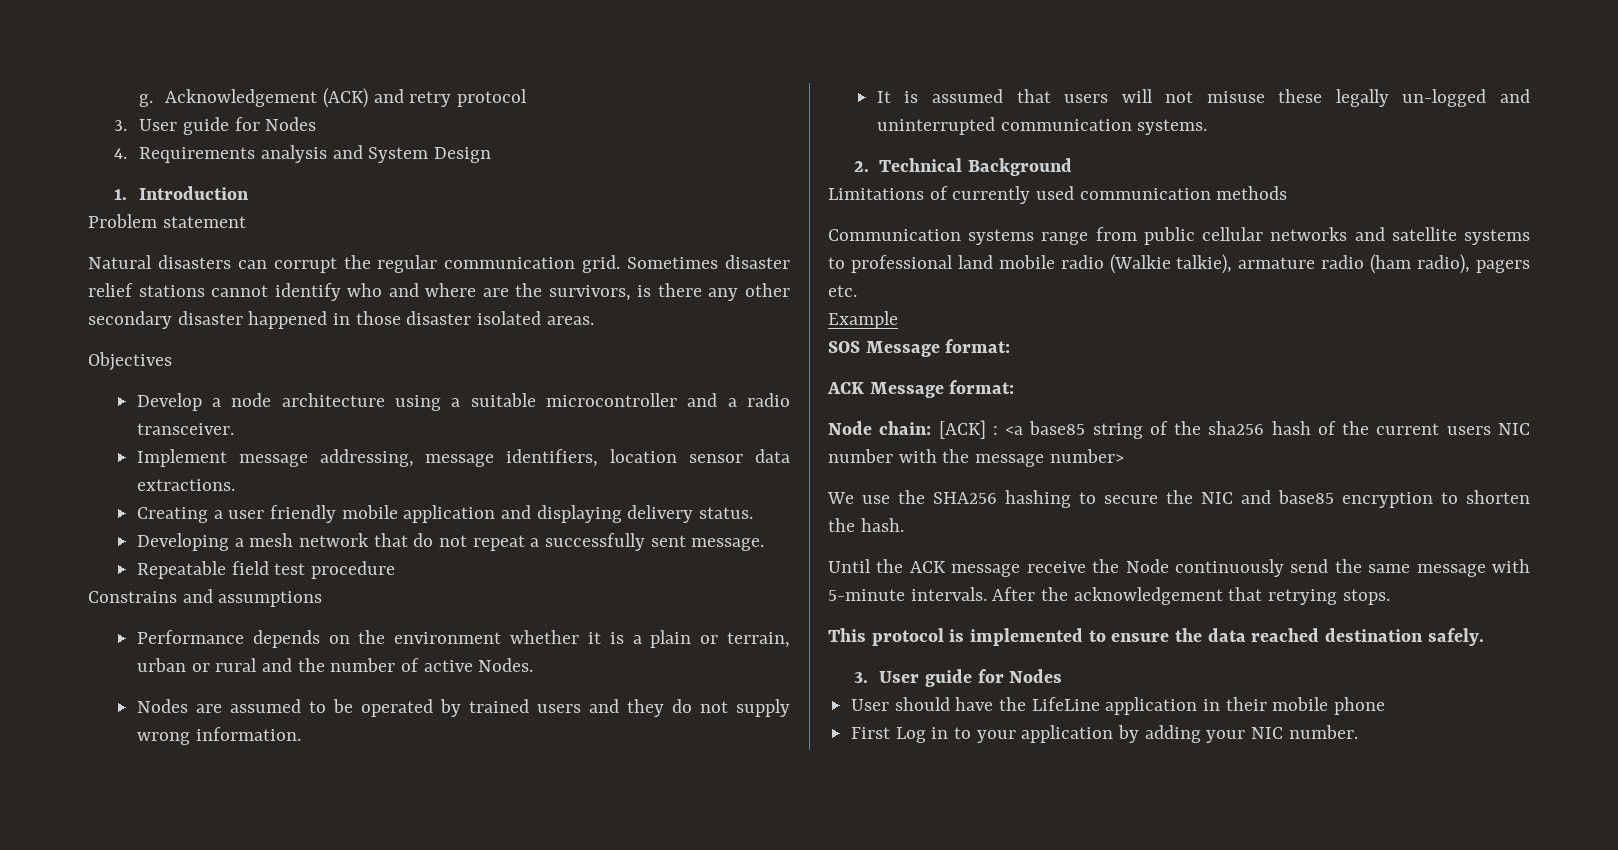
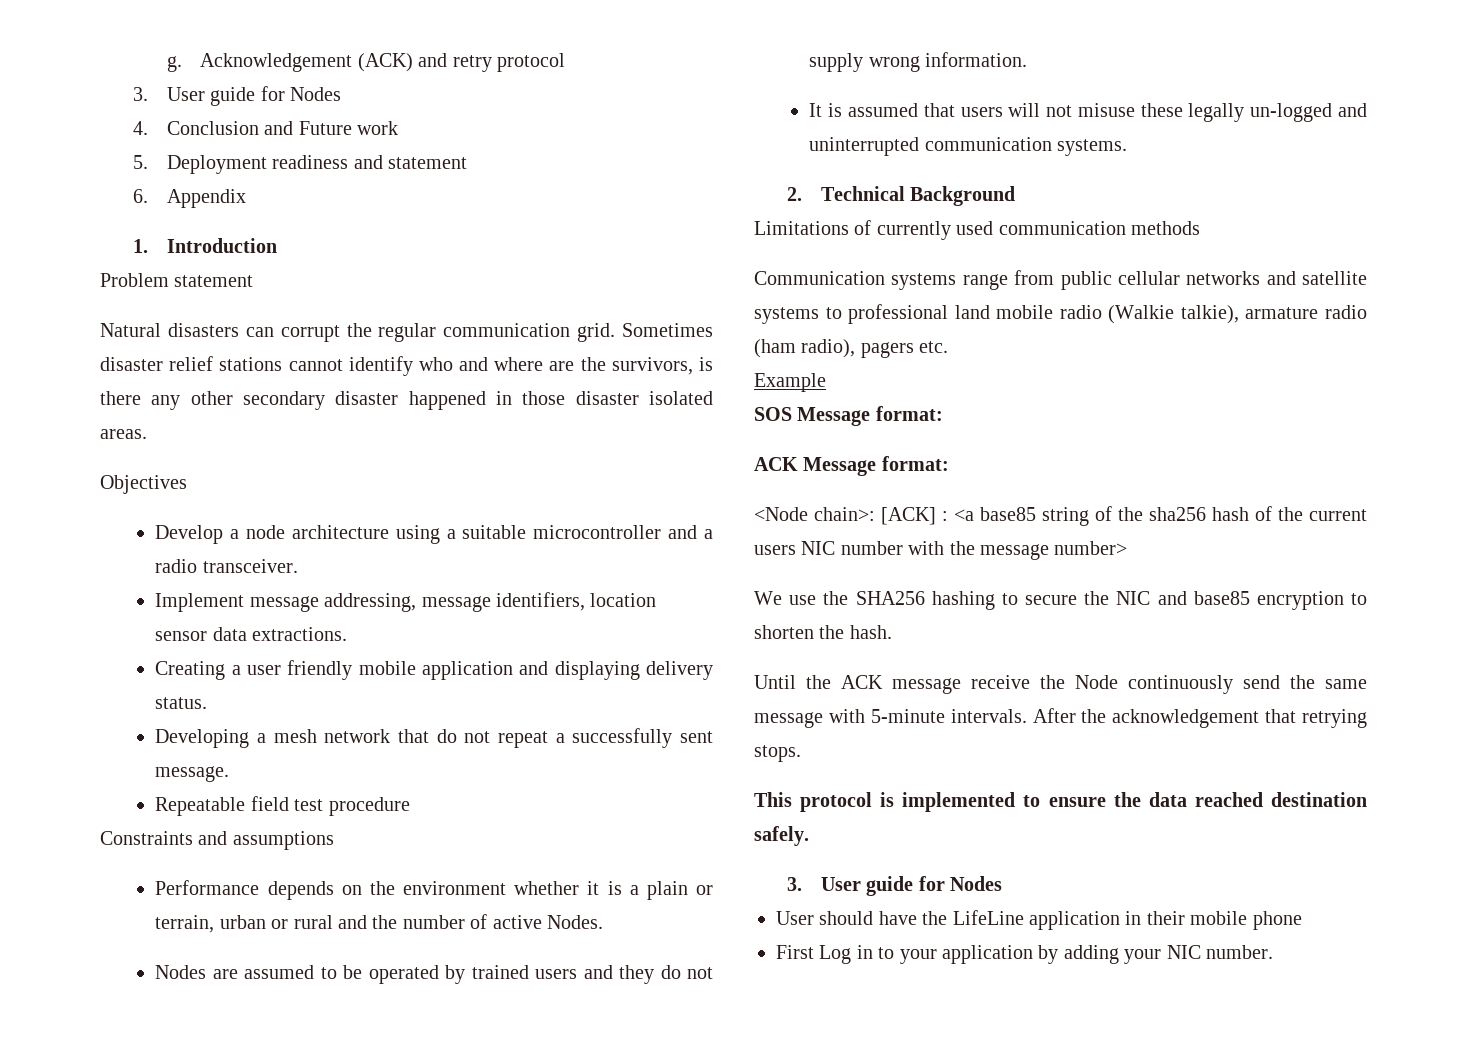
[139,145,492,163] Requirements analysis and System Design -> [166,121,399,135] [133,155,468,174] [133,189,246,208] Conclusion and Future work // 5. Deployment readiness and statement // 6. Appendix
[88,591,177,603] Constrains -> [100,831,193,845] Constraints
[828,421,932,435] Node chain: -> [754,507,875,521] <Node chain>:

